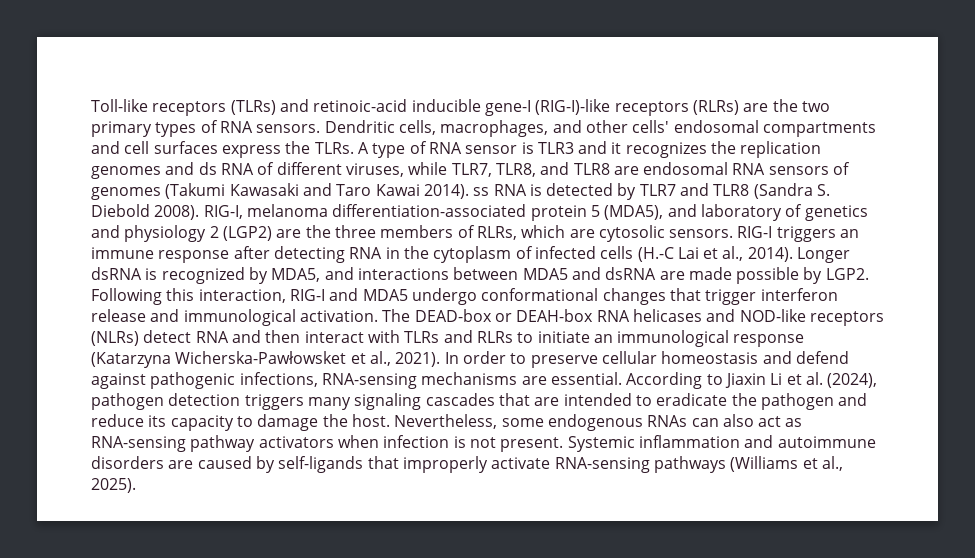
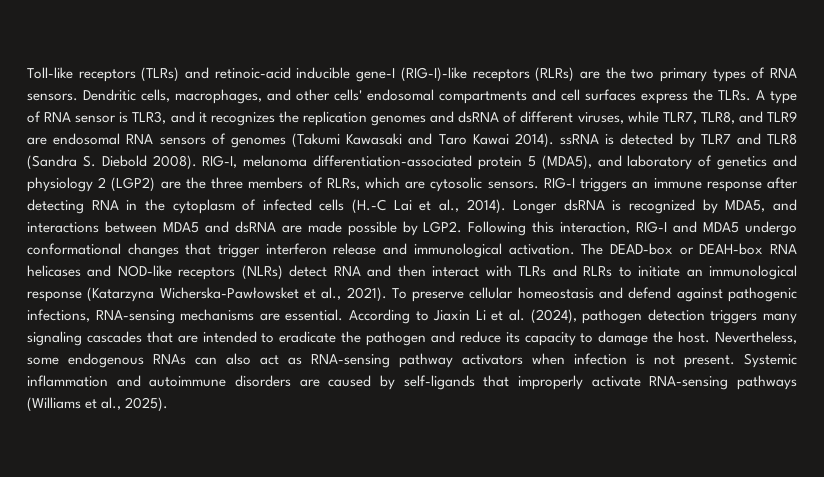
[537,142,574,154] TLR3 -> [132,111,167,124] TLR3,
[198,162,254,175] ds RNA -> [458,111,500,123] dsRNA
[573,163,610,175] TLR8 -> [767,111,798,122] TLR9
[473,184,527,196] ss RNA -> [560,134,600,145] ssRNA
[444,351,527,364] In order to -> [391,288,407,299] To

